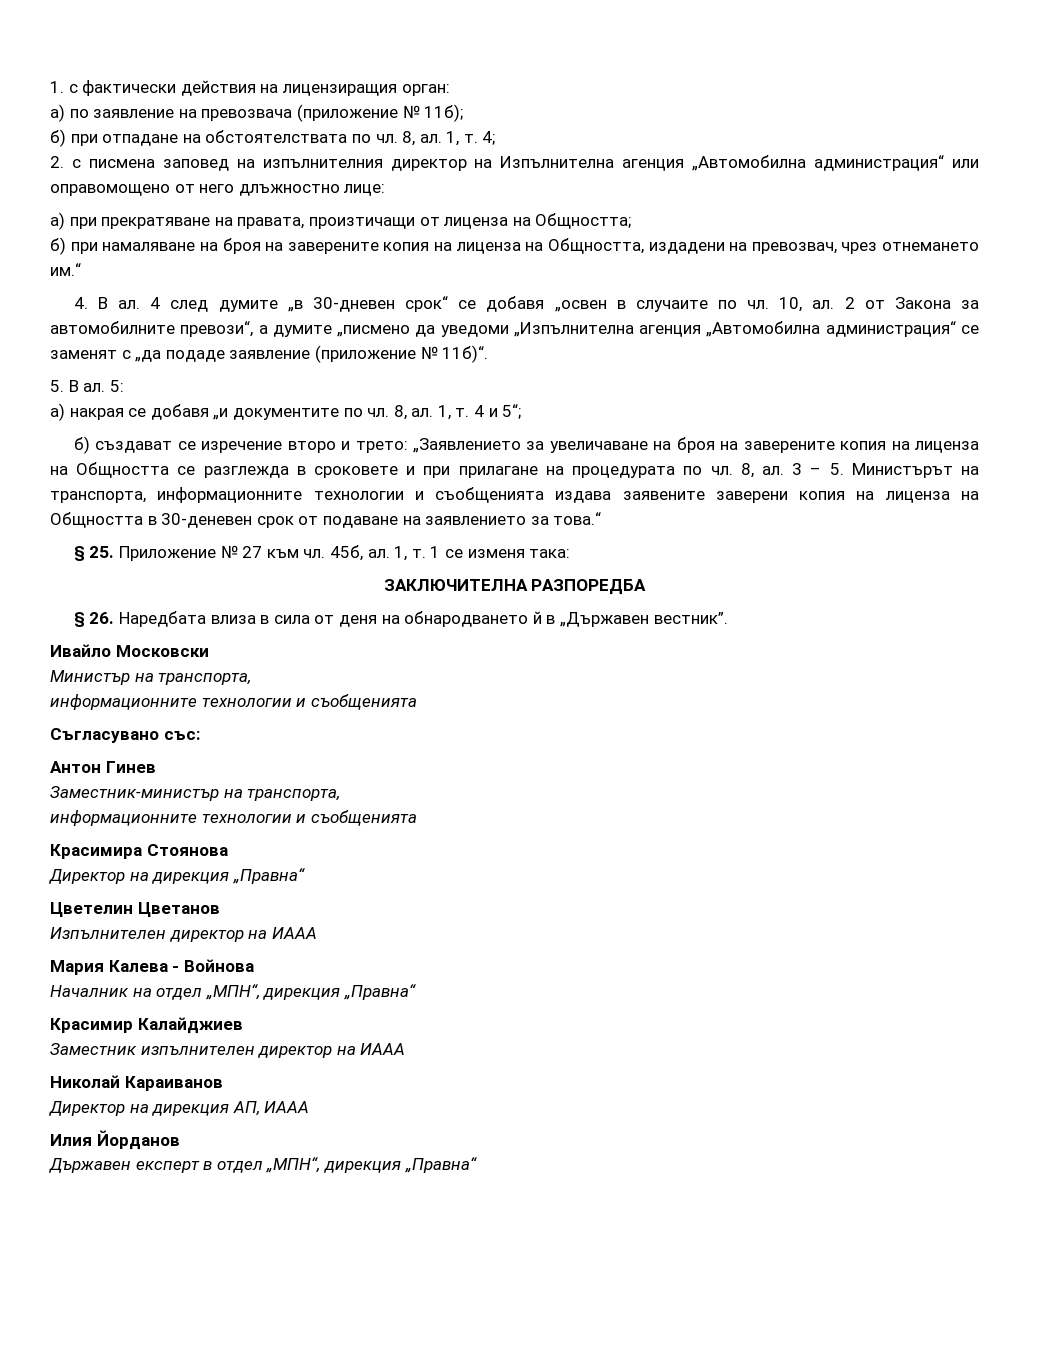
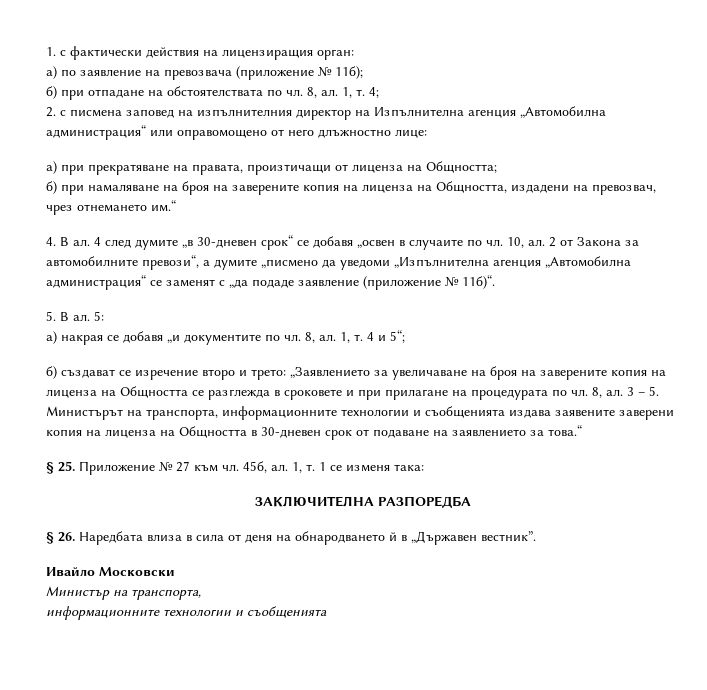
[161,513,253,528] 30-деневен -> [261,427,321,438] 30-дневен
[50,728,200,743] [50,761,156,773] [50,786,341,801] [50,810,417,826] [50,844,228,859] [49,868,305,884] [50,902,220,918] [50,927,317,942] [50,959,254,975] [50,984,416,1000] [50,1017,243,1034] [50,1043,406,1058] [50,1075,223,1091] [49,1101,310,1116] [50,1130,180,1150] [49,1157,477,1173] // Съгласувано със: // Антон Гинев // Заместник-министър на транспорта, // информационните технологии и съобщенията // Красимира Стоянова // Директор на дирекция „Правна“ // Цветелин Цветанов // Изпълнителен директор на ИААА // Мария Калева - Войнова // Началник на отдел „МПН“, дирекция „Правна“ // Красимир Калайджиев // Заместник изпълнителен директор на ИААА // Николай Караиванов // Директор на дирекция АП, ИААА // Илия Йорданов // Държавен експерт в отдел „МПН“, дирекция „Правна“ -> (327, 612) none

